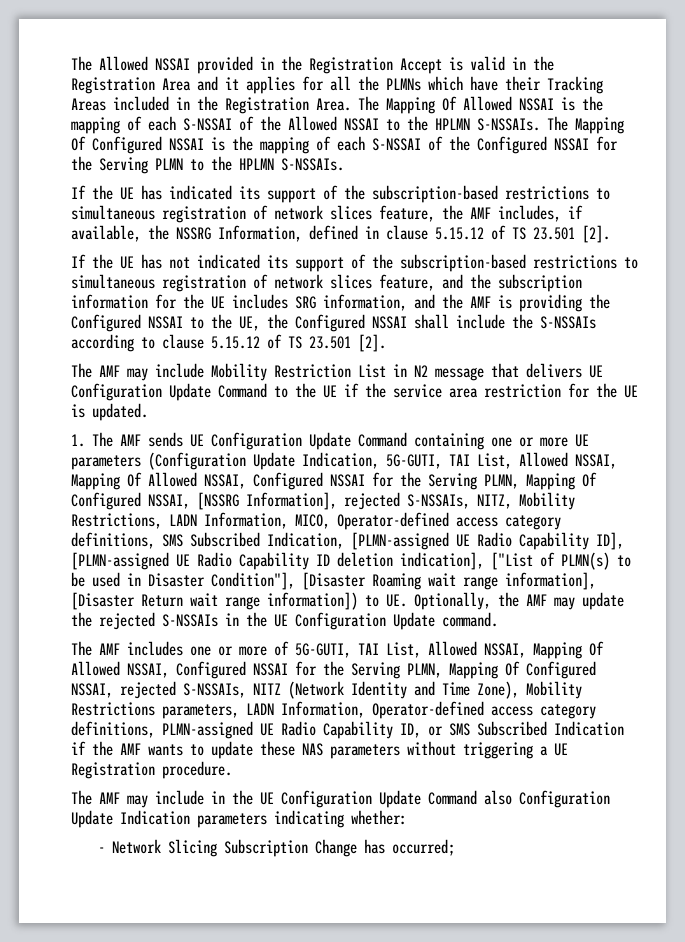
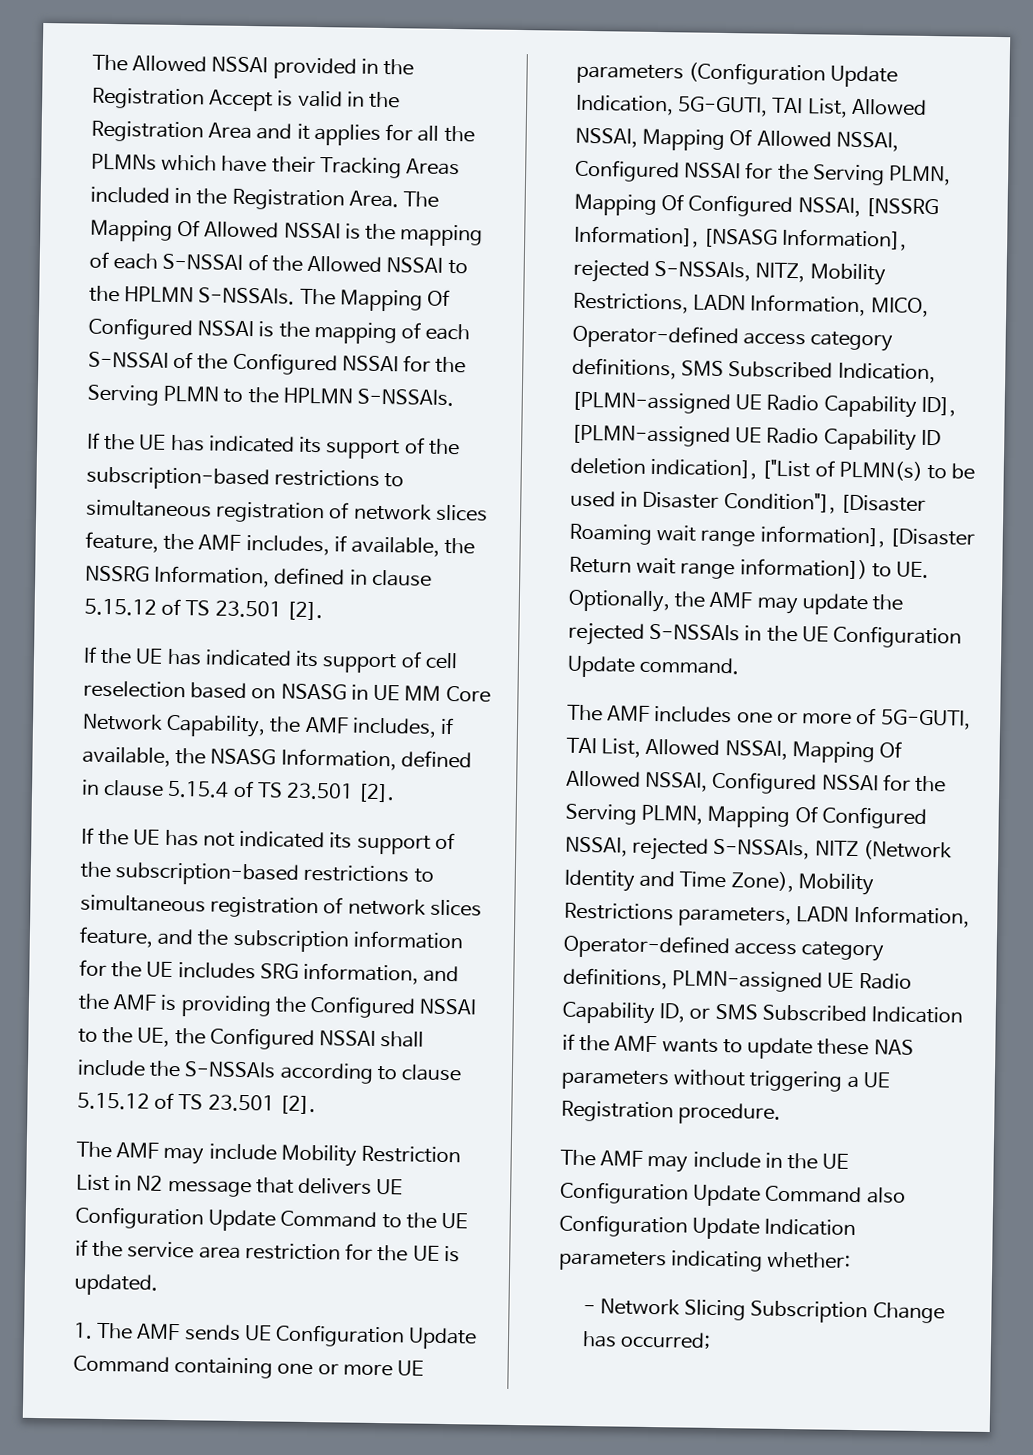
(610, 234) none -> [82,646,458,674] [82,680,491,703] [81,713,455,738] [81,746,472,771] [80,779,396,803] // If the UE has indicated its support of cell reselection based on NSASG in UE MM Core Network Capability, the AMF includes, if available, the NSASG Information, defined in clause 5.15.4 of TS 23.501 [2].
(337, 501) none -> [703,228,908,251] [NSASG Information],

